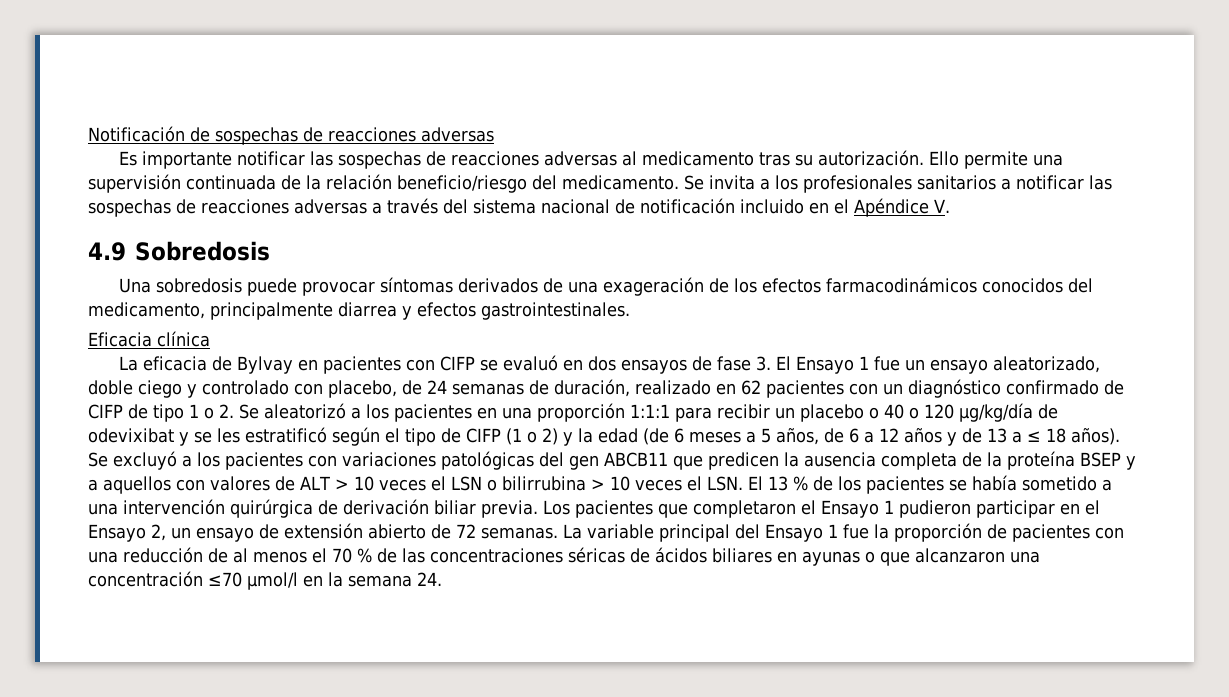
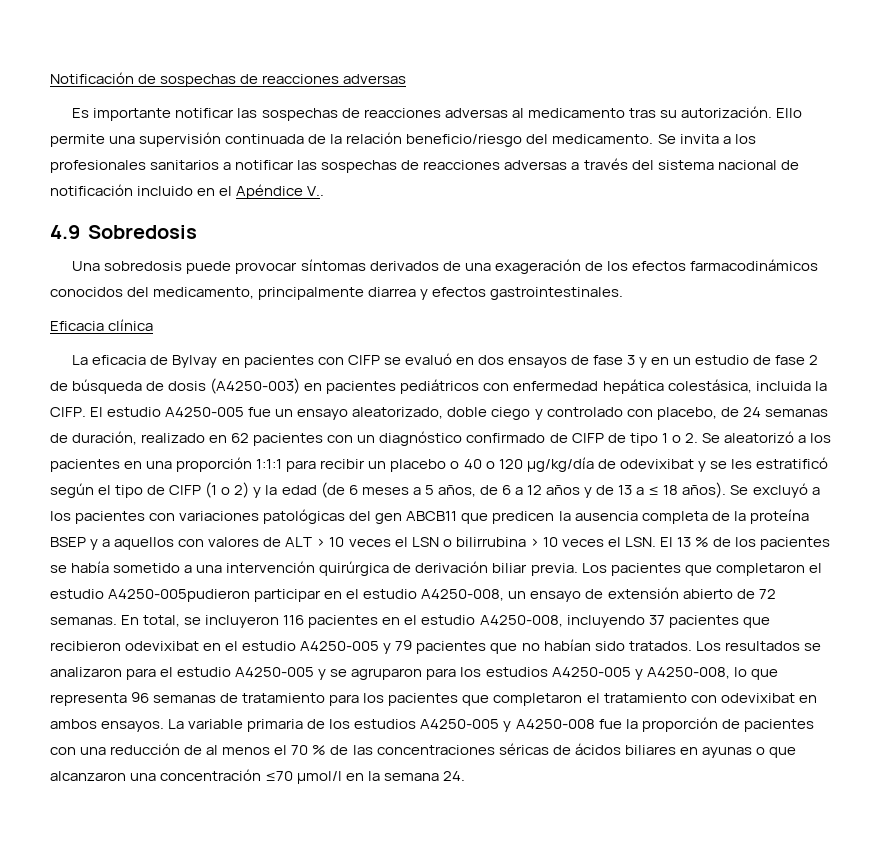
[934,199,950,213] V. -> [307,186,325,196] V..
[755,356,869,374] 3. El Ensayo 1 -> [627,355,819,368] [50,378,827,394] [50,407,245,417] 3 y en un estudio de fase 2 de búsqueda de dosis (A4250-003) en pacientes pediátricos con enfermedad hepática colestásica, incluida la CIFP. El estudio A4250-005
[821,500,971,518] Ensayo 1 pudieron -> [50,589,251,602] estudio A4250-005pudieron
[88,524,166,542] Ensayo 2, -> [363,589,505,601] estudio A4250-008,
[563,524,838,542] La variable principal del Ensayo 1 -> [121,615,770,628] [50,639,821,654] [50,667,778,680] [50,692,817,706] [50,719,595,732] En total, se incluyeron 116 pacientes en el estudio A4250-008, incluyendo 37 pacientes que recibieron odevixibat en el estudio A4250-005 y 79 pacientes que no habían sido tratados. Los resultados se analizaron para el estudio A4250-005 y se agruparon para los estudios A4250-005 y A4250-008, lo que representa 96 semanas de tratamiento para los pacientes que completaron el tratamiento con odevixibat en ambos ensayos. La variable primaria de los estudios A4250-005 y A4250-008

